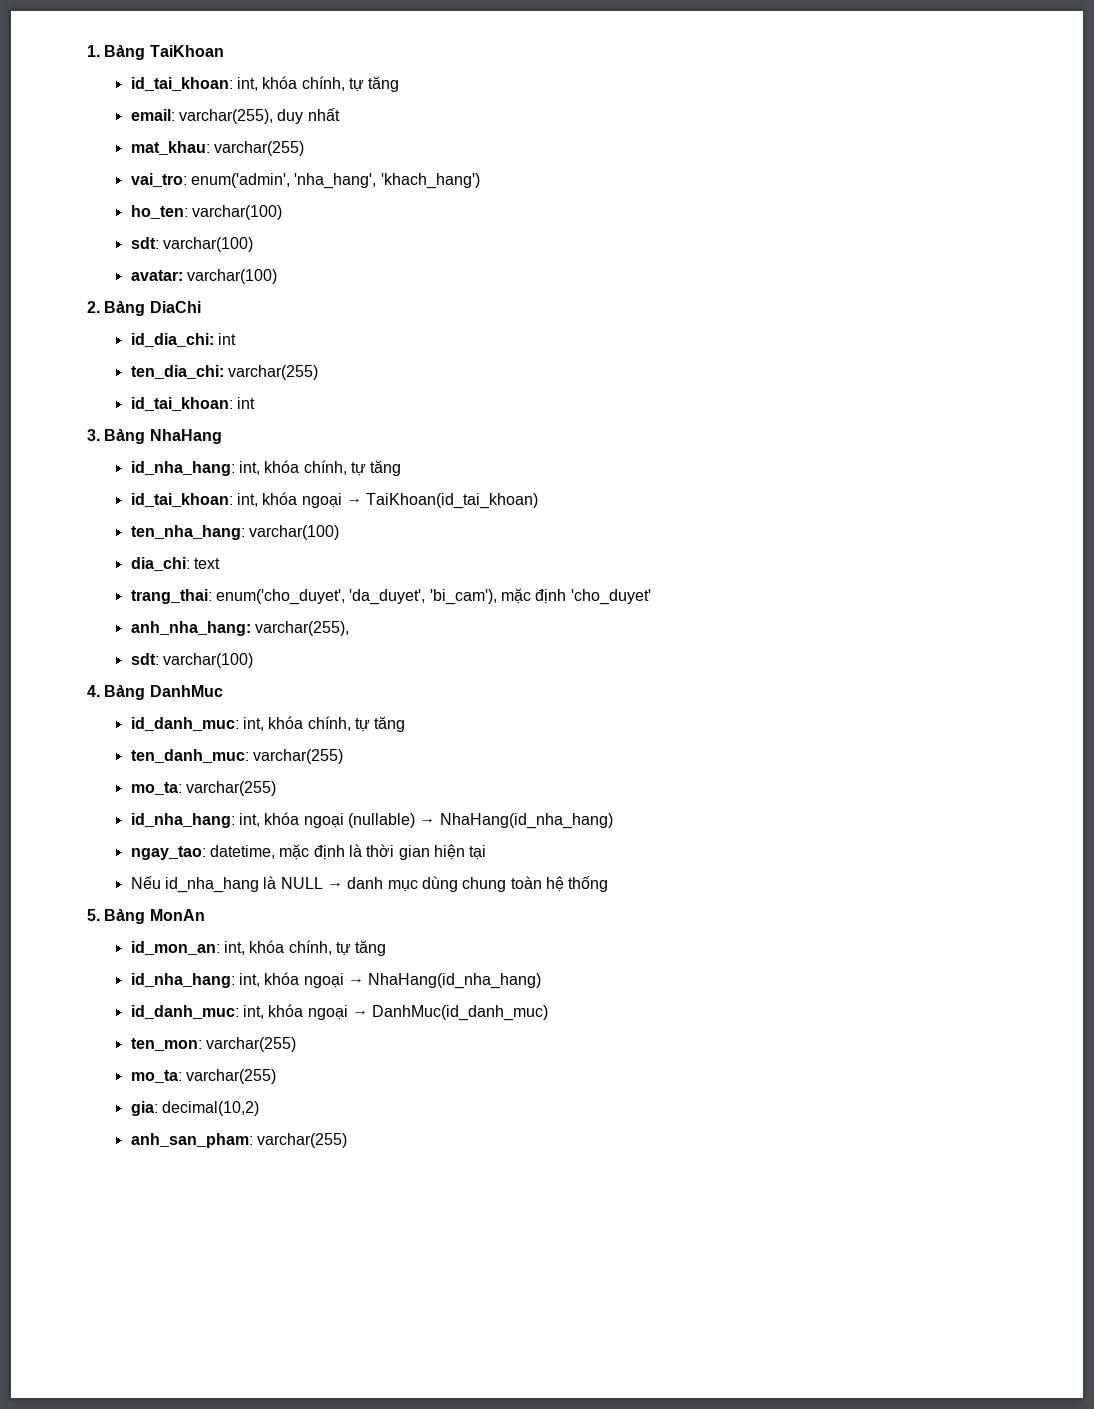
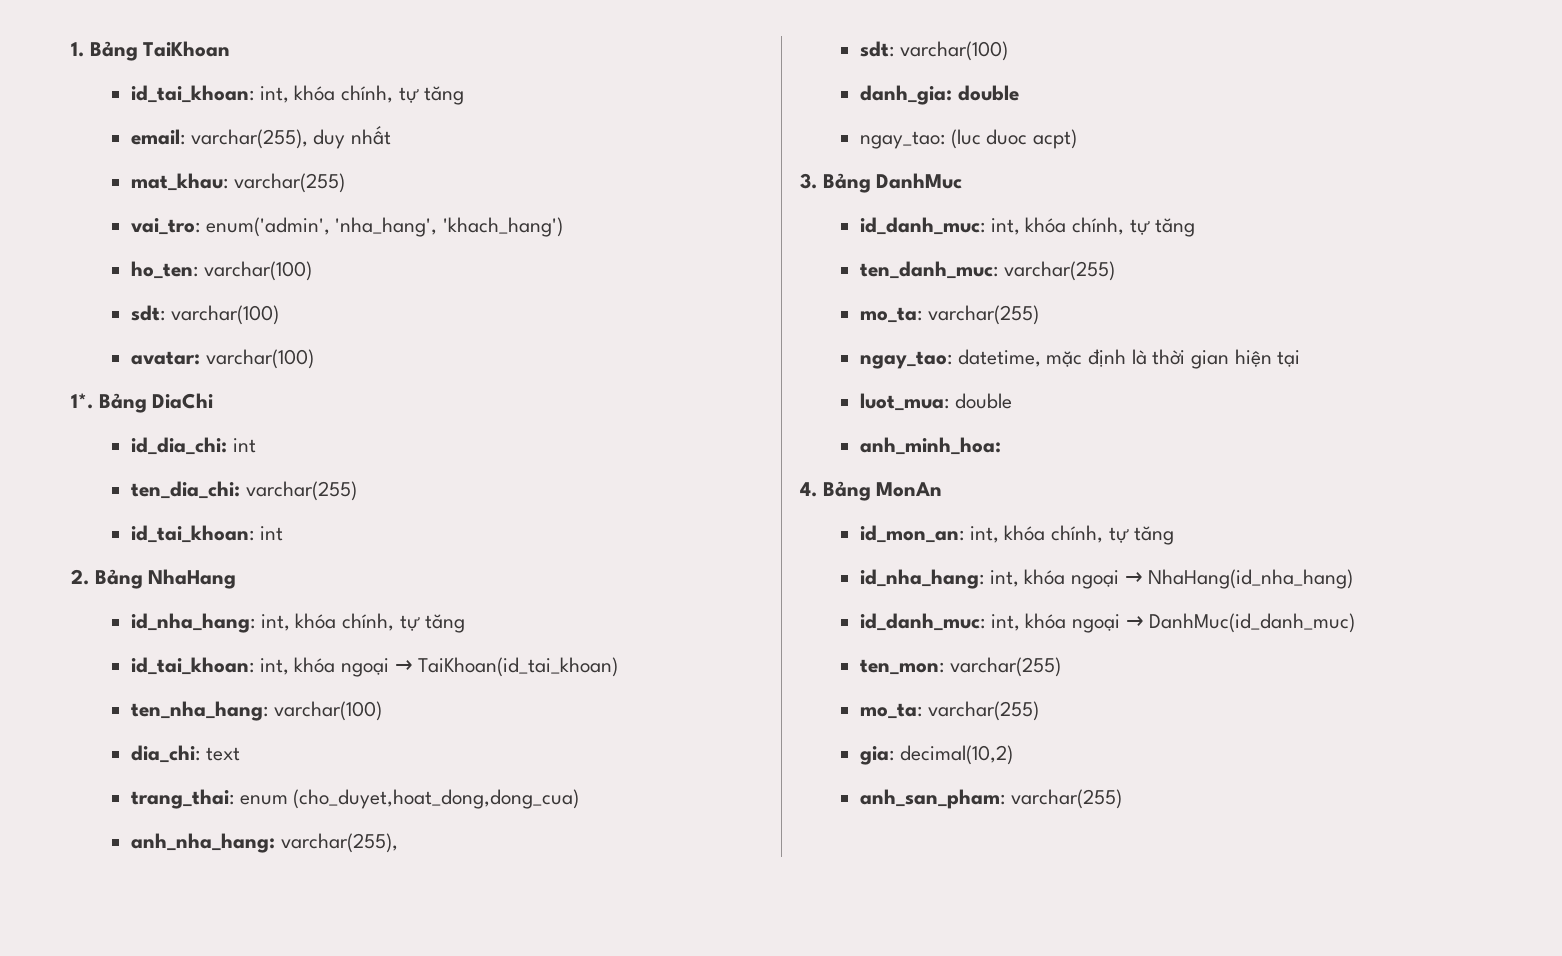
[87,301,100,313] 2. -> [71,393,93,409] 1*.
[87,429,100,441] 3. -> [71,569,89,585] 2.
[216,588,651,605] [130,621,350,636] [130,653,254,668] [87,685,100,697] enum('cho_duyet', 'da_duyet', 'bi_cam'), mặc định 'cho_duyet' // anh_nha_hang: varchar(255), // sdt: varchar(100) // 4. -> [239,789,580,809] [130,833,398,853] [859,41,1008,61] [859,85,1019,105] [859,129,1077,149] [800,173,817,189] enum (cho_duyet,hoat_dong,dong_cua) // anh_nha_hang: varchar(255), // sdt: varchar(100) // danh_gia: double // ngay_tao: (luc duoc acpt) // 3.
[130,812,613,829] // id_nha_hang: int, khóa ngoại (nullable) → NhaHang(id_nha_hang) -> (1039, 315) none
[130,876,609,893] [87,909,100,921] Nếu id_nha_hang là NULL → danh mục dùng chung toàn hệ thống // 5. -> [859,393,1012,411] [859,437,1001,455] [800,482,817,497] luot_mua: double // anh_minh_hoa: // 4.

